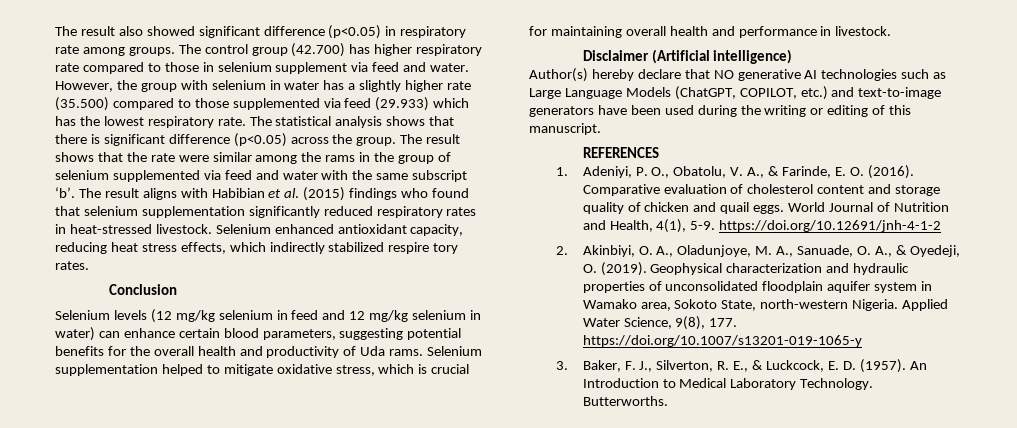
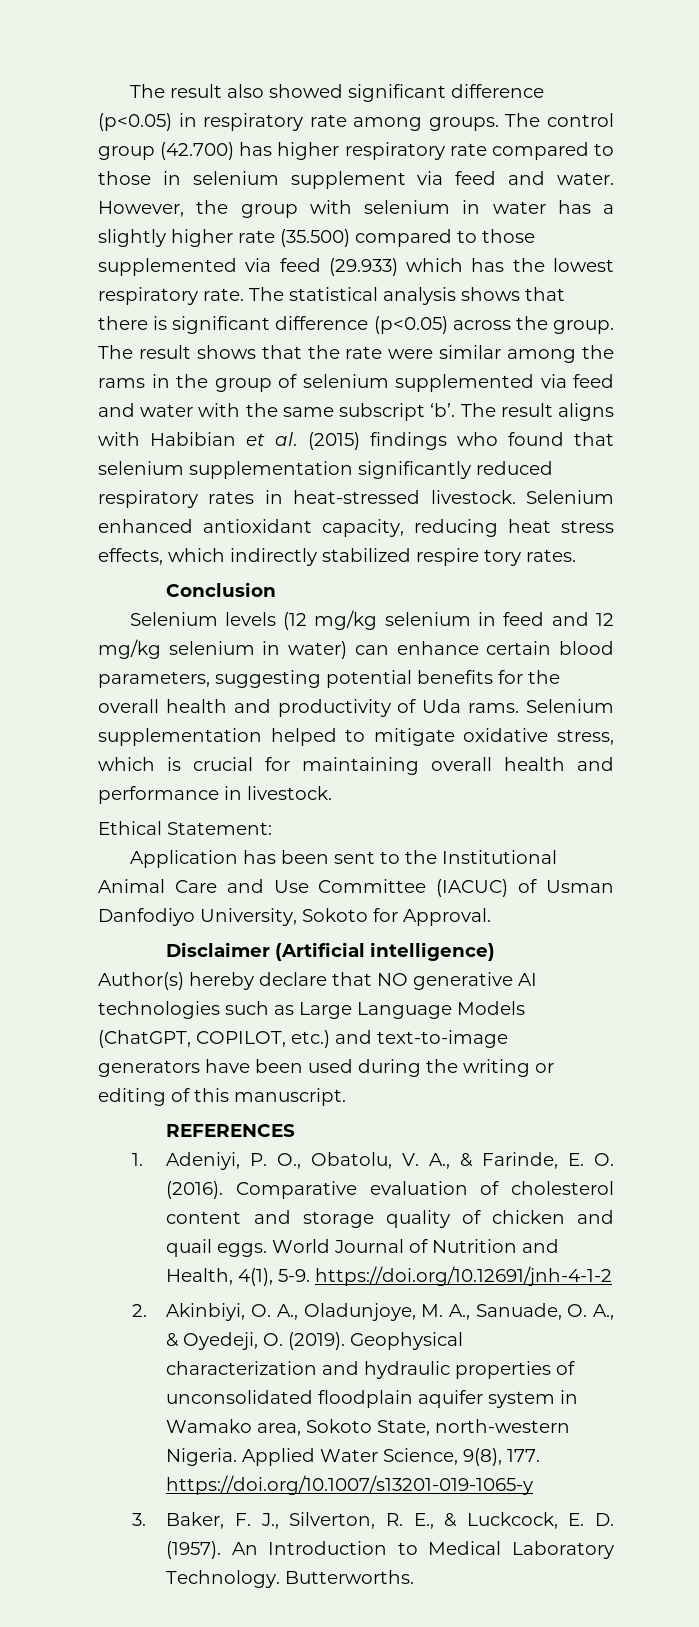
(892, 31) none -> [98,821,272,835] [129,850,557,868] [98,879,614,897] [98,908,491,926] // Ethical Statement: // Application has been sent to the Institutional Animal Care and Use Committee (IACUC) of Usman Danfodiyo University, Sokoto for Approval.

